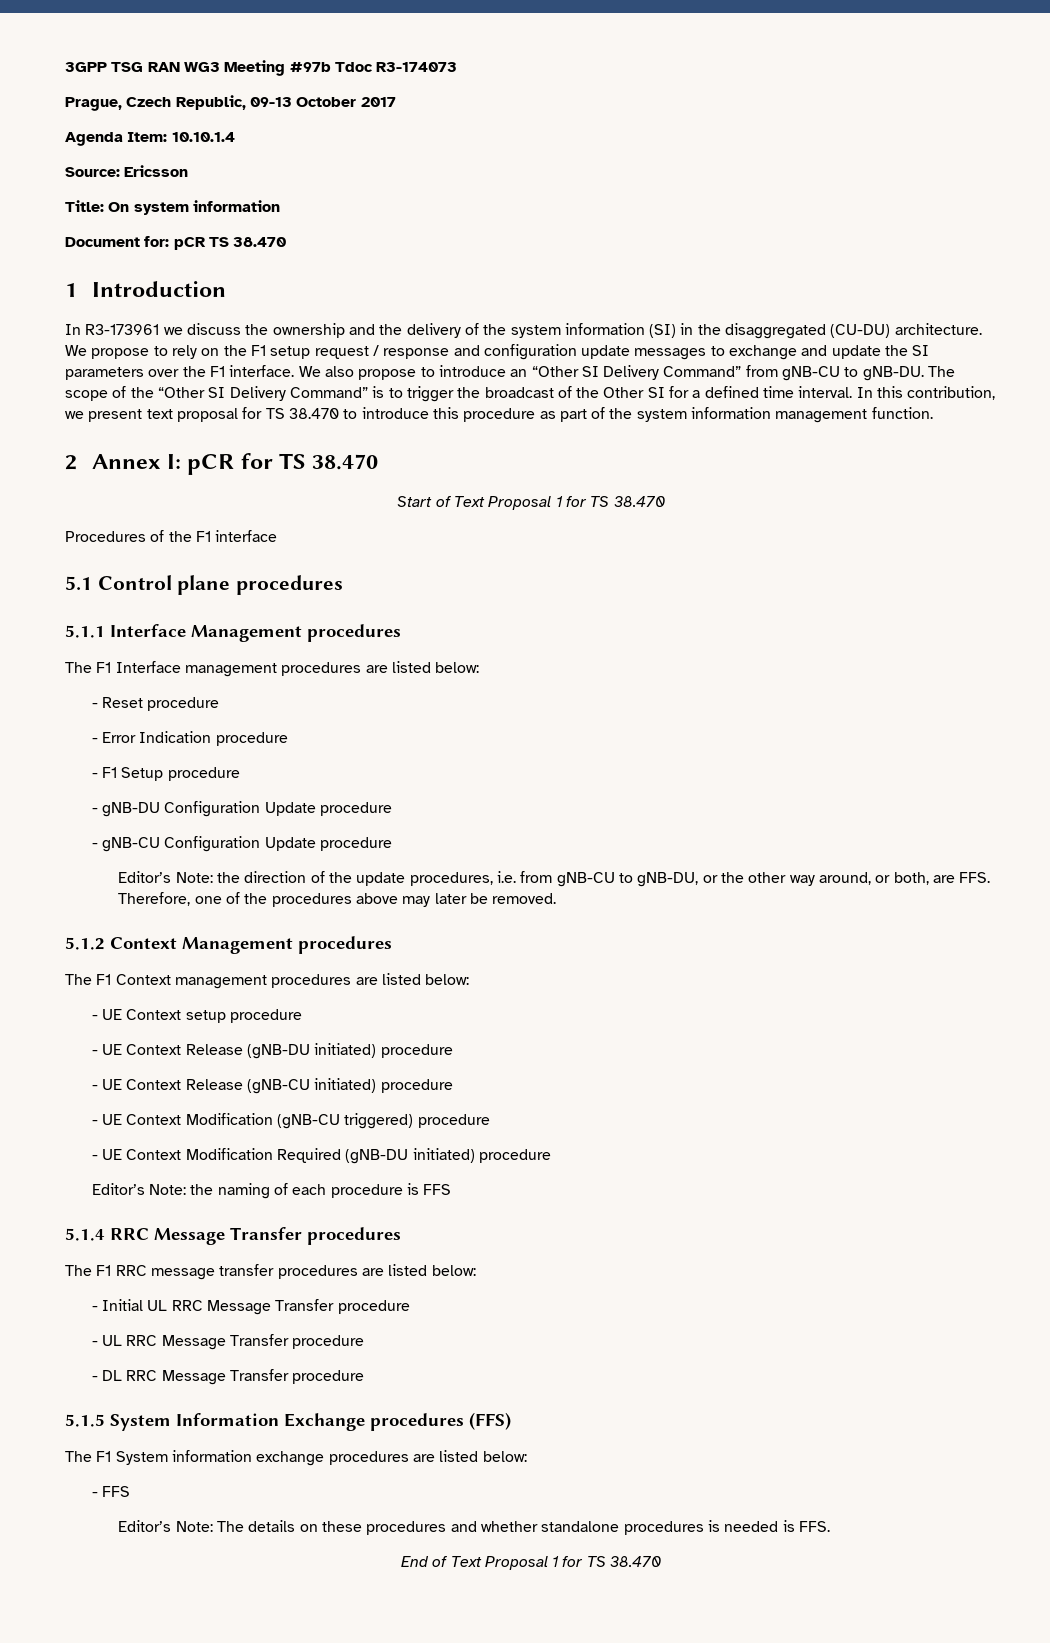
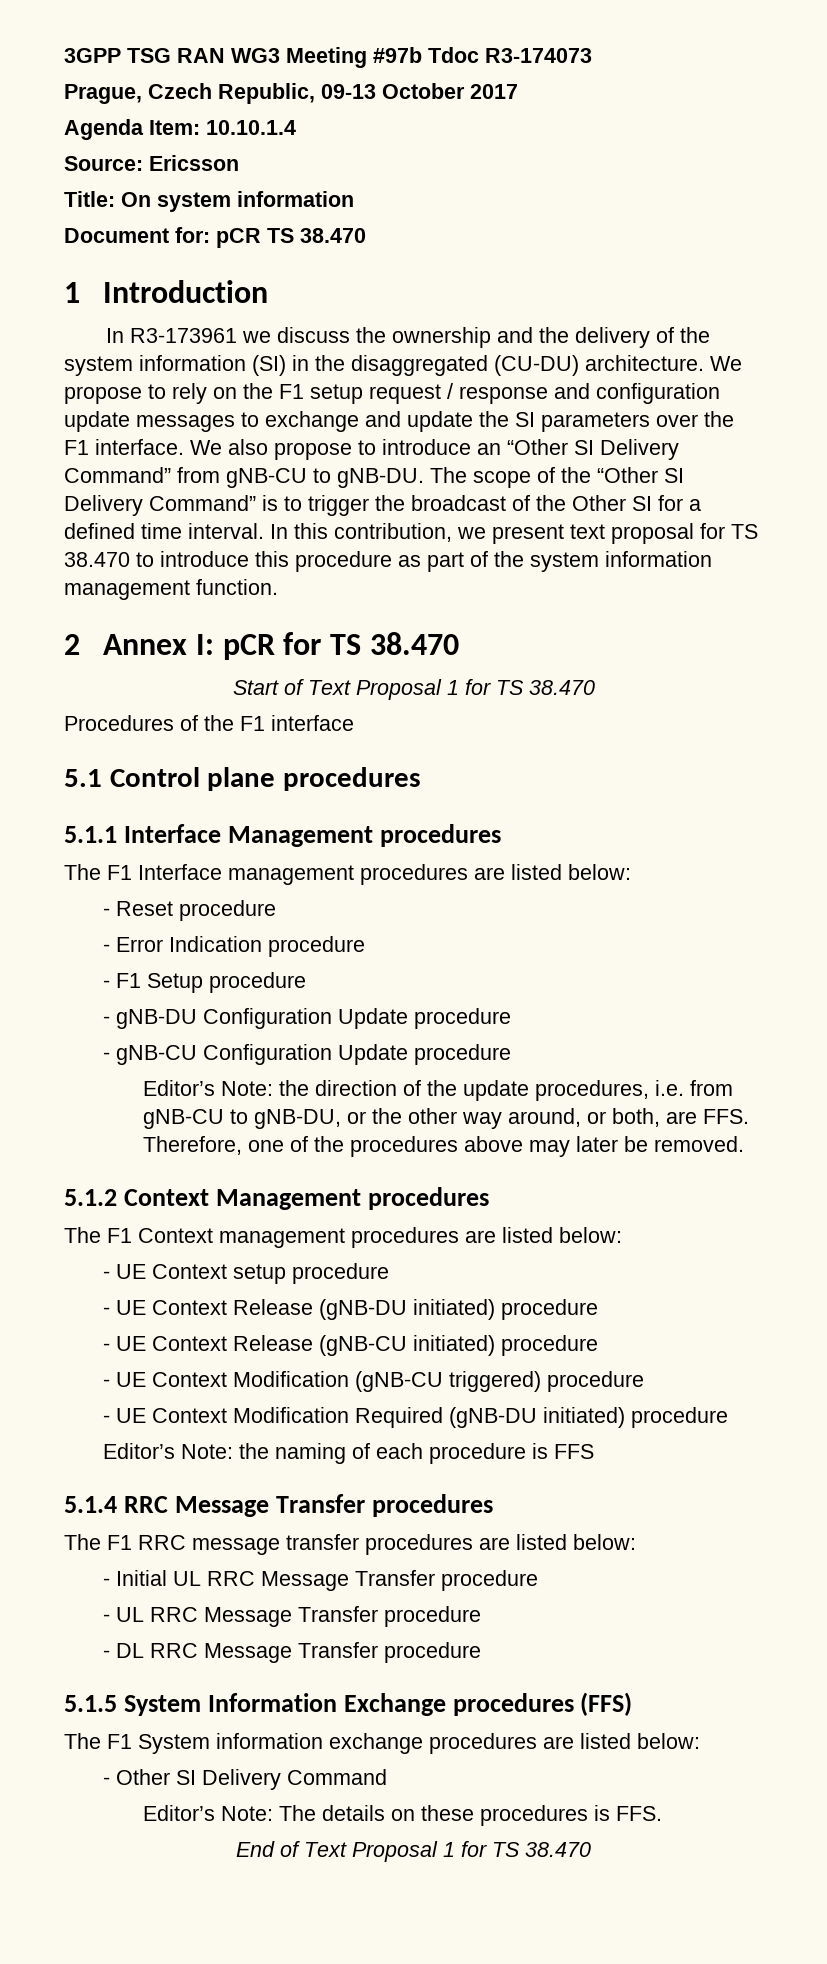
[102,1486,131,1497] FFS -> [116,1769,388,1790] Other SI Delivery Command
[450,1520,779,1535] and whether standalone procedures is needed -> (588, 1815) none

